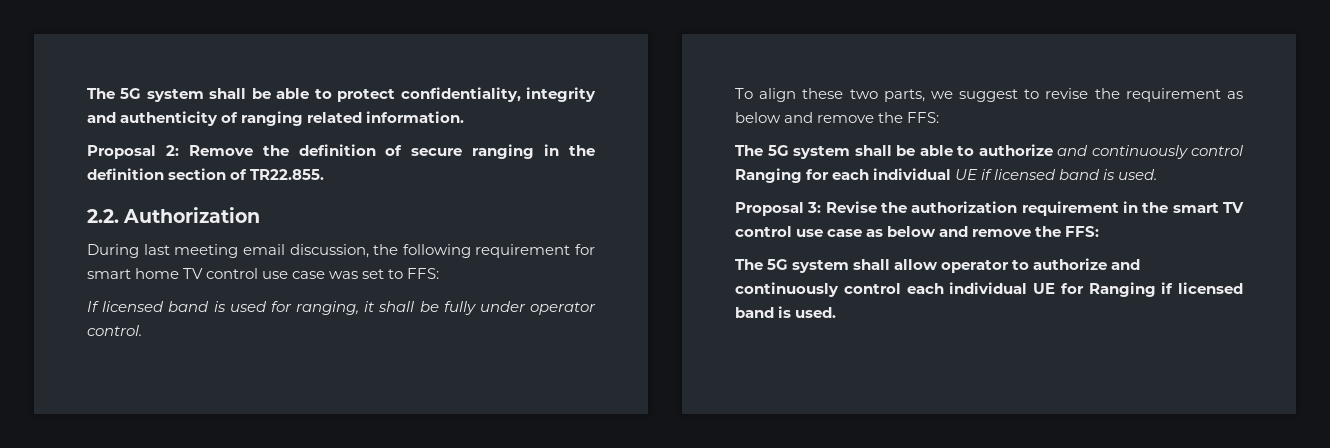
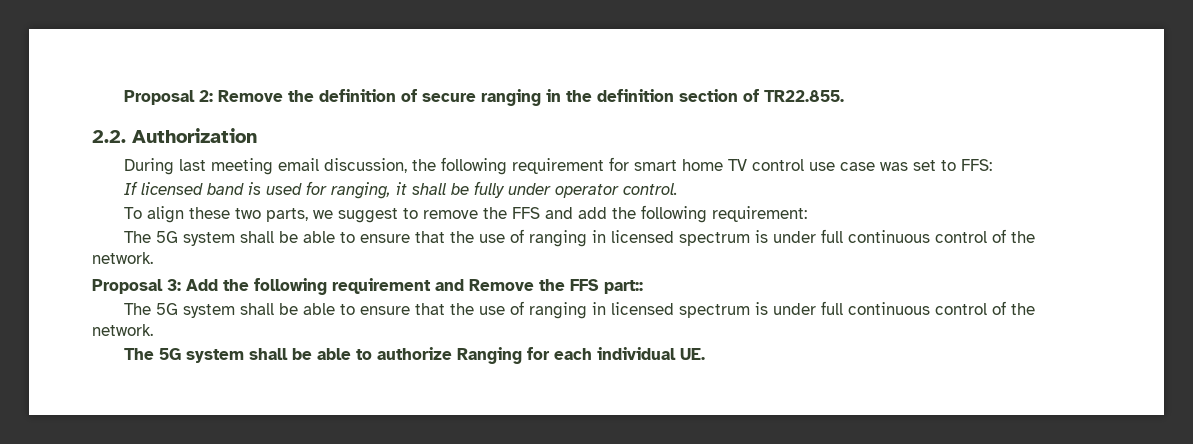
[87,87,596,102] [87,111,465,126] The 5G system shall be able to protect confidentiality, integrity and authenticity of ranging related information. // -> (124, 97) none
[1045,88,1243,102] [735,112,940,123] revise the requirement as below and remove the FFS: -> [423,205,808,223] [124,229,1036,247] [92,252,153,264] [92,278,643,295] [124,301,1036,319] [92,324,153,336] remove the FFS and add the following requirement: // The 5G system shall be able to ensure that the use of ranging in licensed spectrum is under full continuous control of the network. // Proposal 3: Add the following requirement and Remove the FFS part:: // The 5G system shall be able to ensure that the use of ranging in licensed spectrum is under full continuous control of the network.
[1057,145,1243,159] and continuously control -> (453, 353) none
[955,169,1158,180] [735,201,1244,216] [735,226,1100,237] [735,258,1141,273] [735,282,1243,297] [735,306,837,318] UE if licensed band is used. // Proposal 3: Revise the authorization requirement in the smart TV control use case as below and remove the FFS: // The 5G system shall allow operator to authorize and continuously control each individual UE for Ranging if licensed band is used. -> [680,348,706,360] UE.

